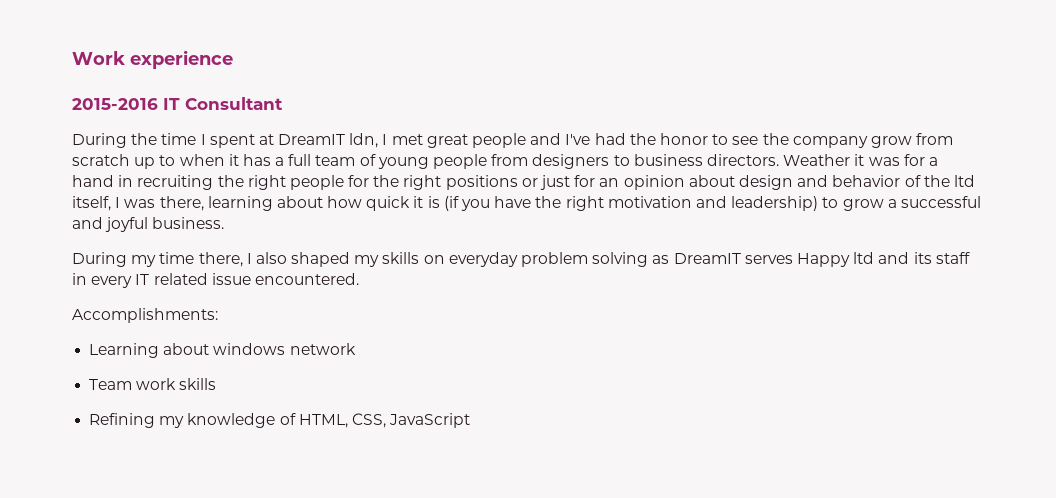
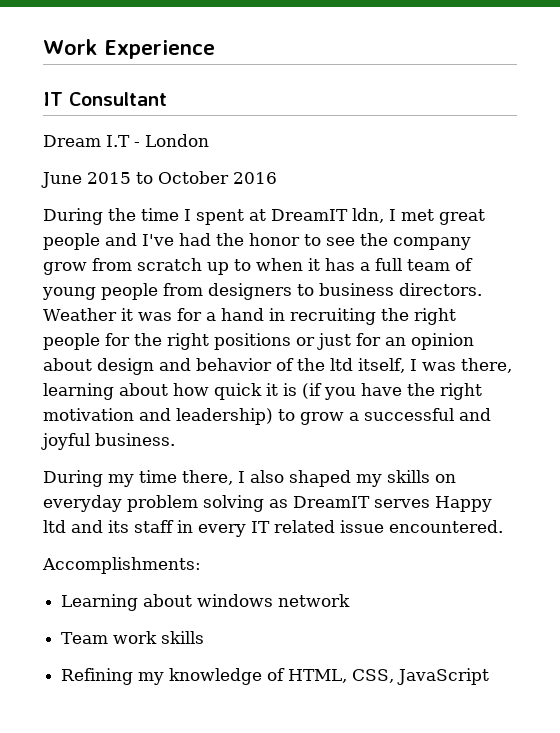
[130,50,233,69] [72,98,158,110] experience // 2015-2016 -> [103,40,215,59] Experience //
(283, 103) none -> [43,134,209,147] [41,171,277,188] // Dream I.T - London // June 2015 to October 2016

